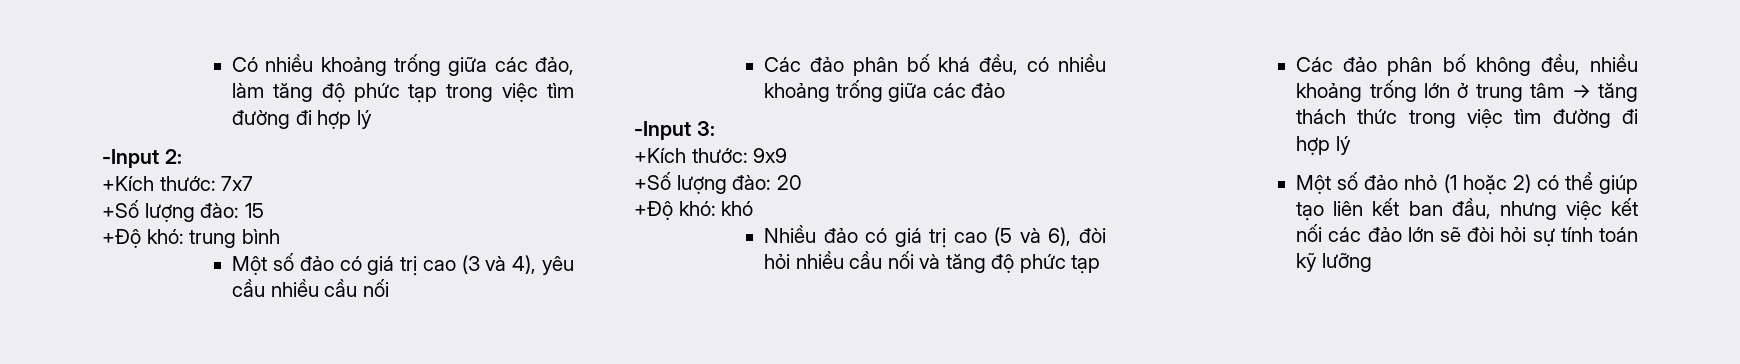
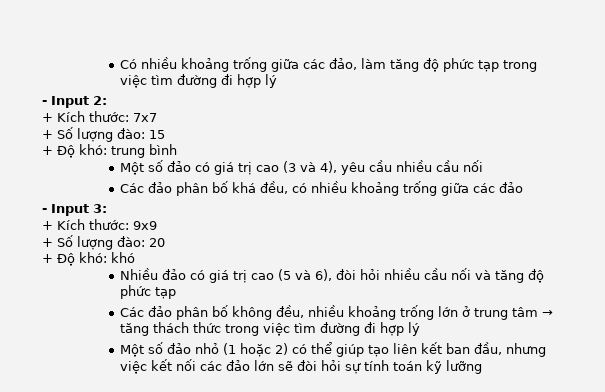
[102,149,159,168] -Input -> [42,96,89,108] - Input
[102,176,154,191] +Kích -> [42,111,85,122] + Kích
[102,200,139,218] +Số -> [42,127,73,139] + Số
[102,229,141,248] +Độ -> [42,145,75,158] + Độ
[634,121,691,140] -Input -> [42,204,89,216] - Input
[634,148,686,163] +Kích -> [42,219,85,230] + Kích
[634,172,671,190] +Số -> [42,235,73,247] + Số
[634,201,673,220] +Độ -> [42,253,75,266] + Độ

